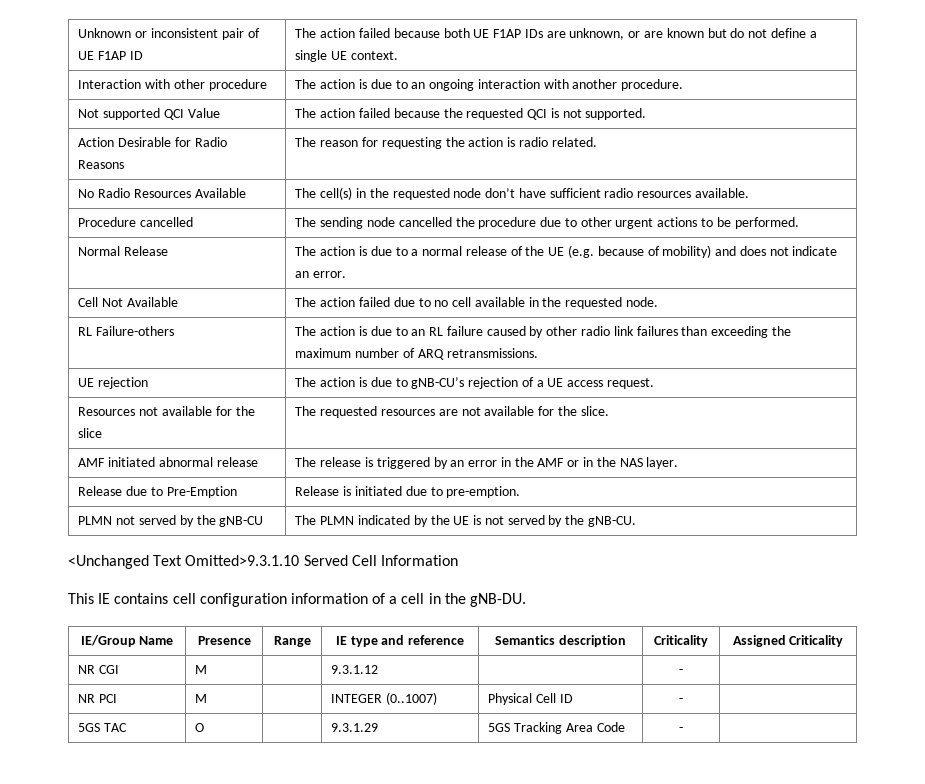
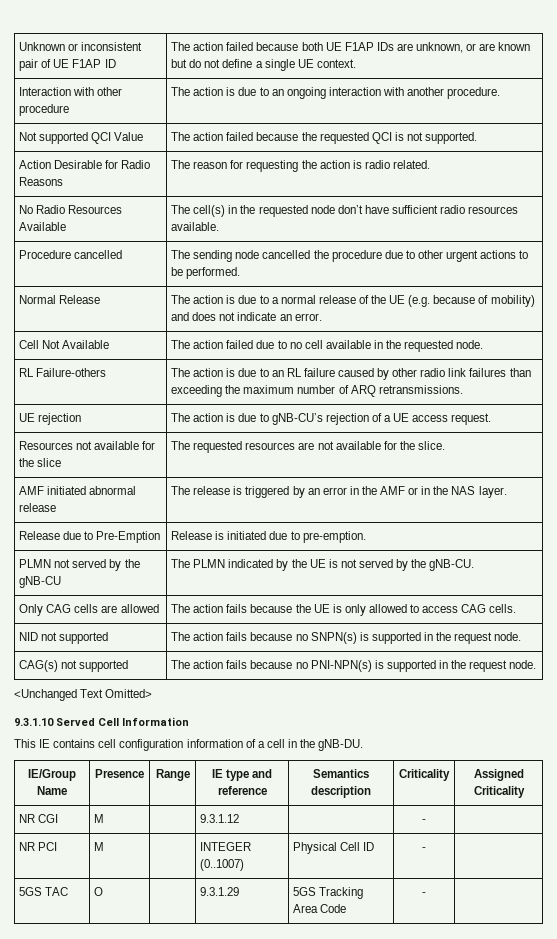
(636, 521) none -> [19,604,159,616] [171,604,517,616] [19,632,109,644] [171,632,522,644] [19,660,129,672] [171,660,537,672] // Only CAG cells are allowed | The action fails because the UE is only allowed to access CAG cells. // NID not supported | The action fails because no SNPN(s) is supported in the request node. // CAG(s) not supported | The action fails because no PNI-NPN(s) is supported in the request node.
[185,555,300,566] Omitted>9.3.1.10 -> [105,689,153,698] [14,718,54,726] Omitted> // 9.3.1.10

